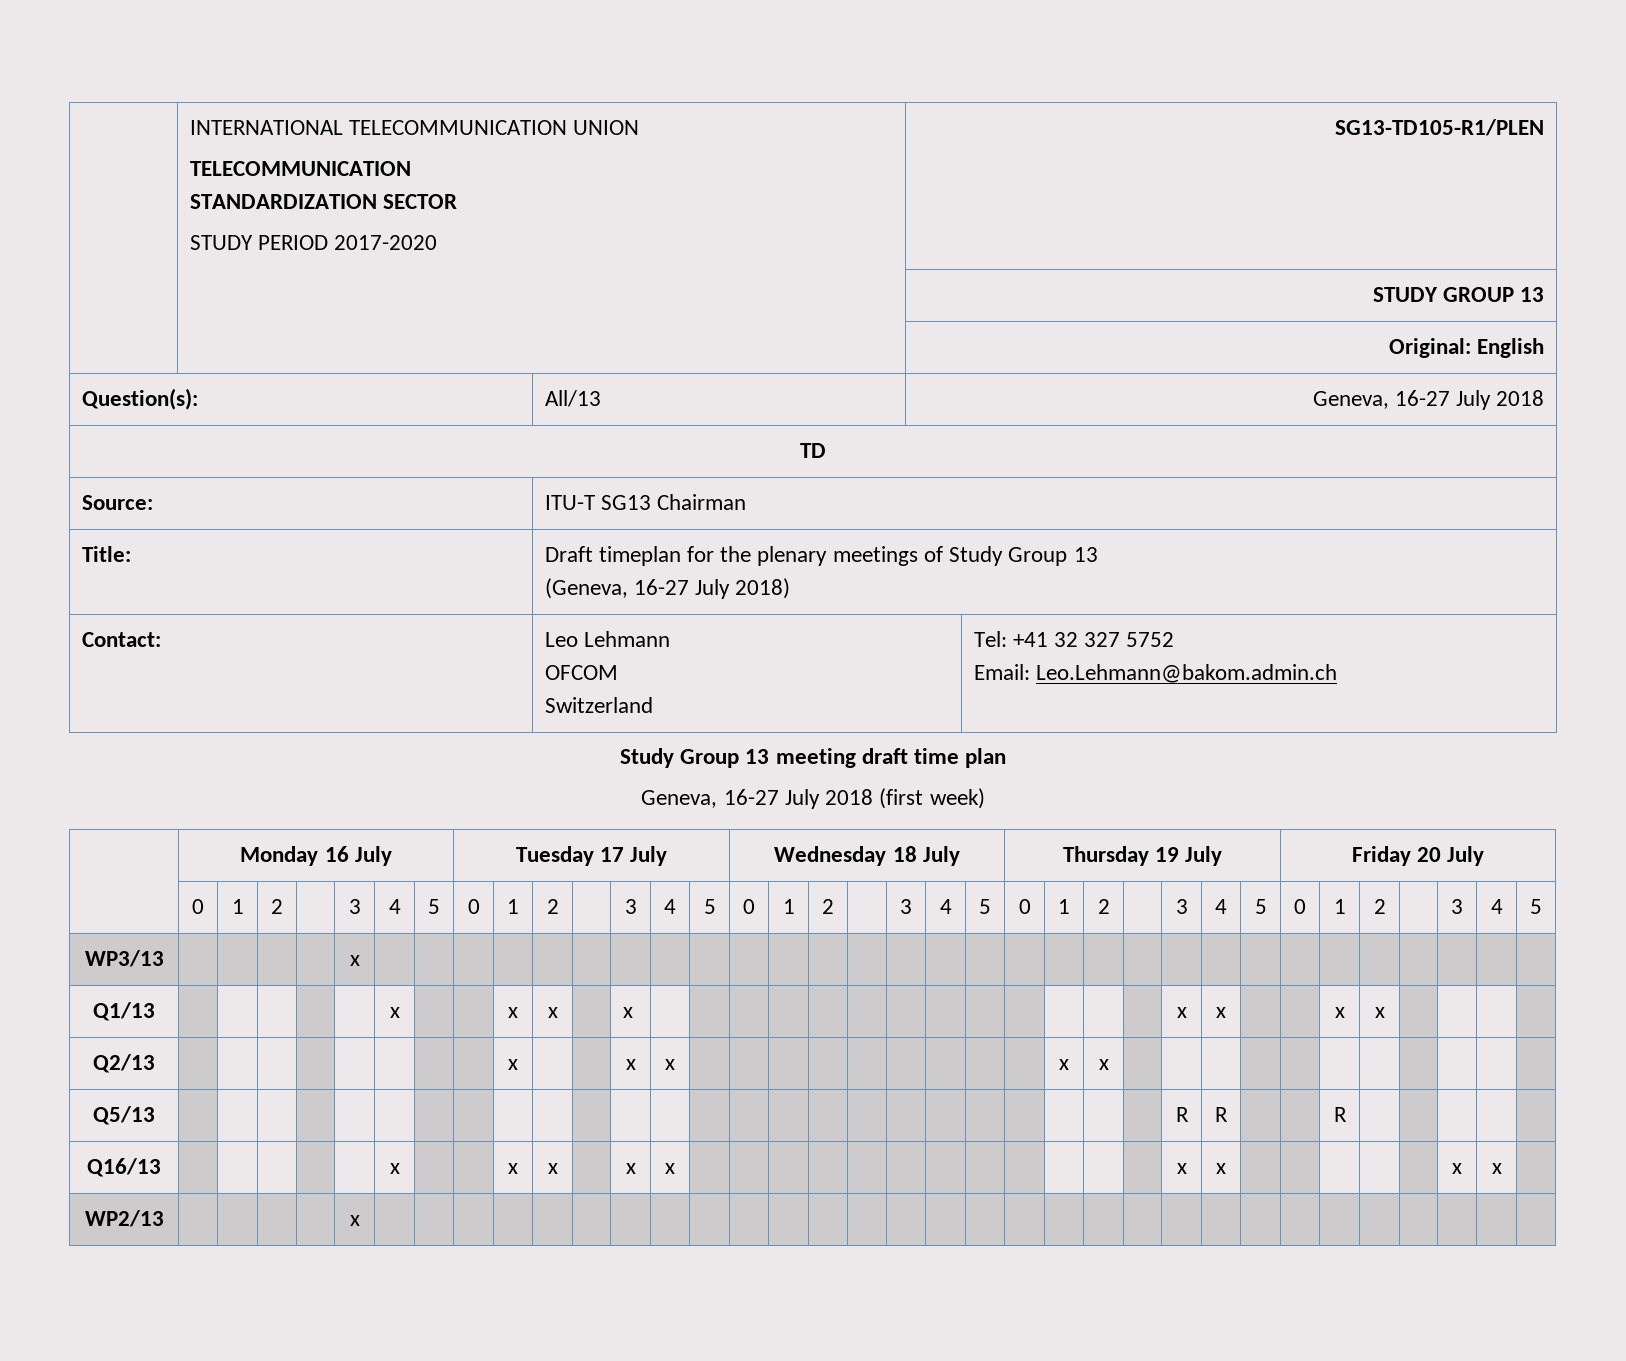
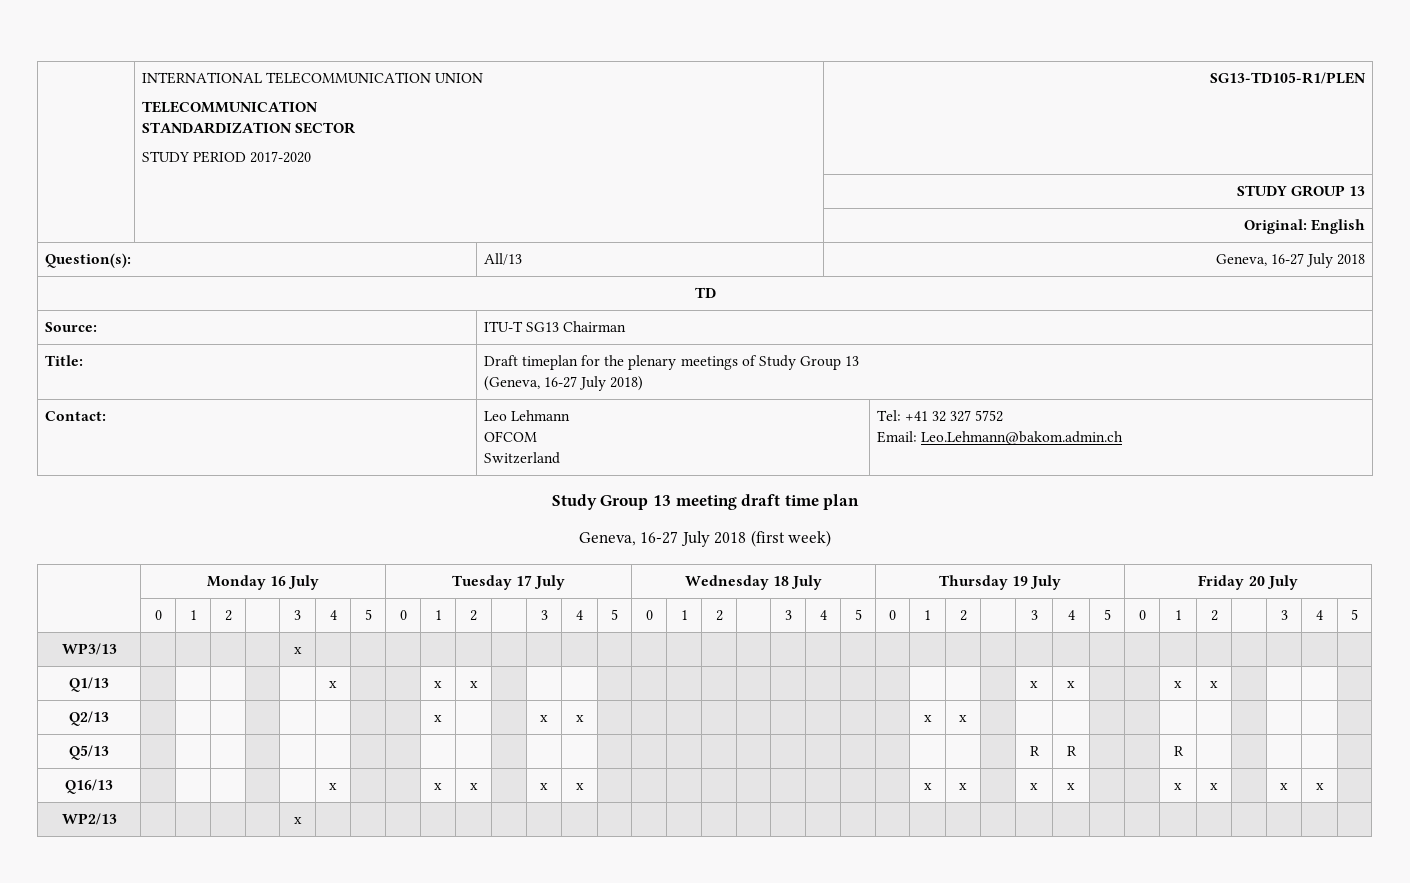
[622,1007,633,1018] x -> (478, 684) none
[1176,1163,1187,1174] [1216,1163,1226,1174] | | | x | x | | | | -> [923,783,932,790] [959,783,967,790] [1030,783,1038,790] [1067,783,1075,790] [1174,783,1182,790] [1210,783,1218,790] x | x | | x | x | | | x | x

